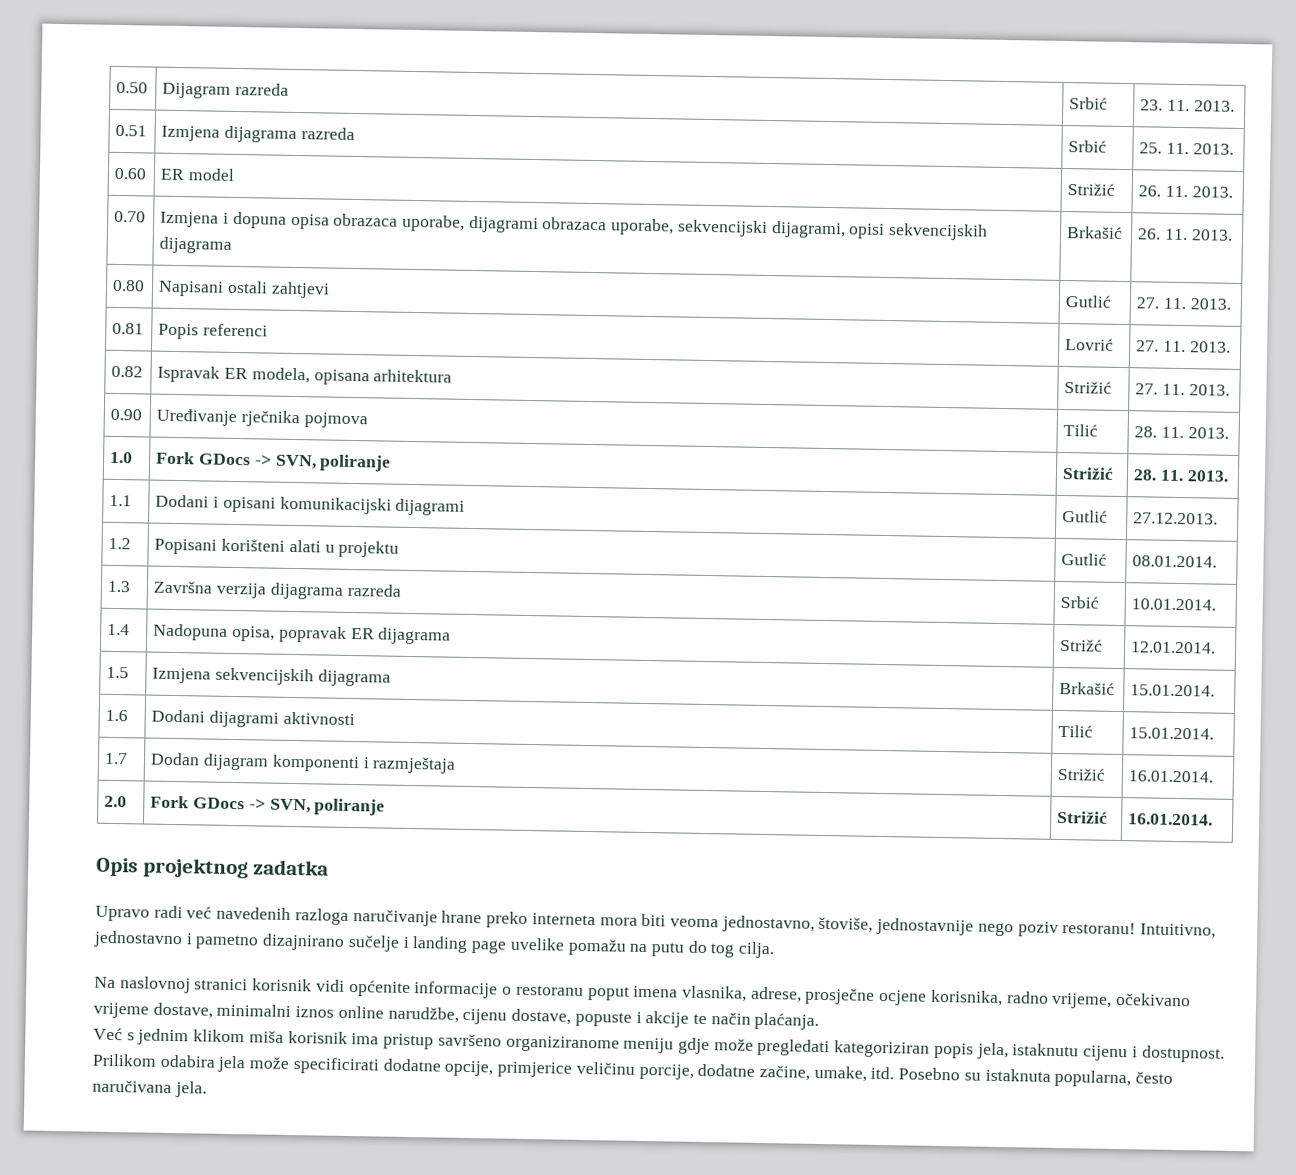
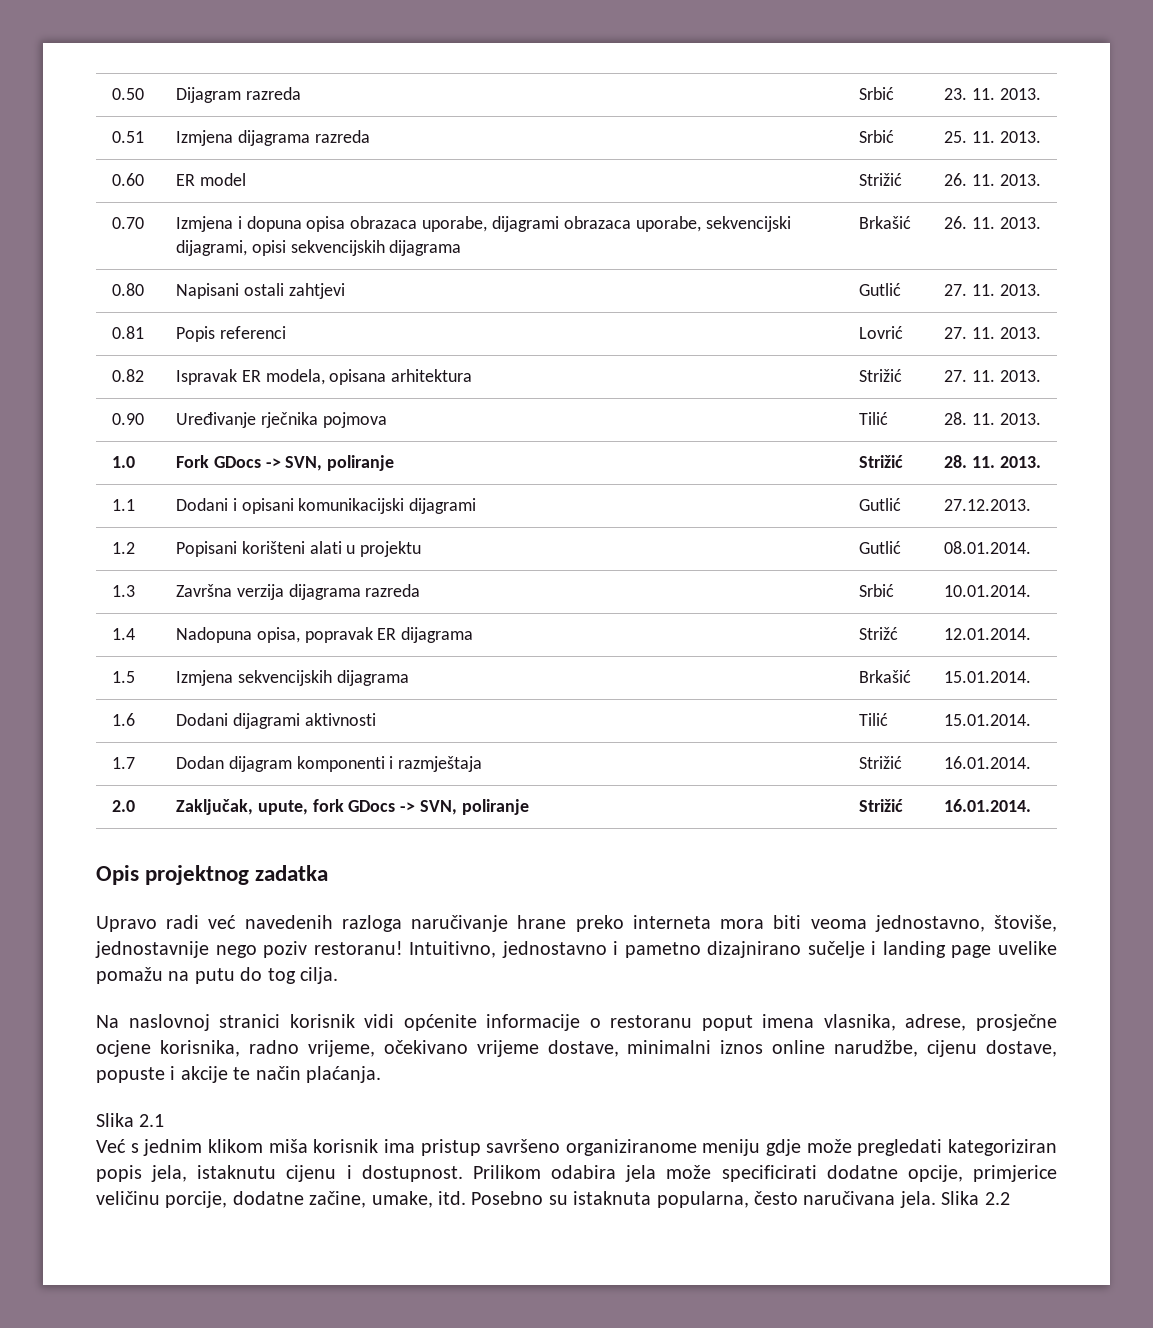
[150,795,190,809] Fork -> [175,799,344,815] Zaključak, upute, fork
(820, 1021) none -> [96,1113,165,1127] // Slika 2.1
(207, 1089) none -> [941,1191,1010,1205] Slika 2.2

